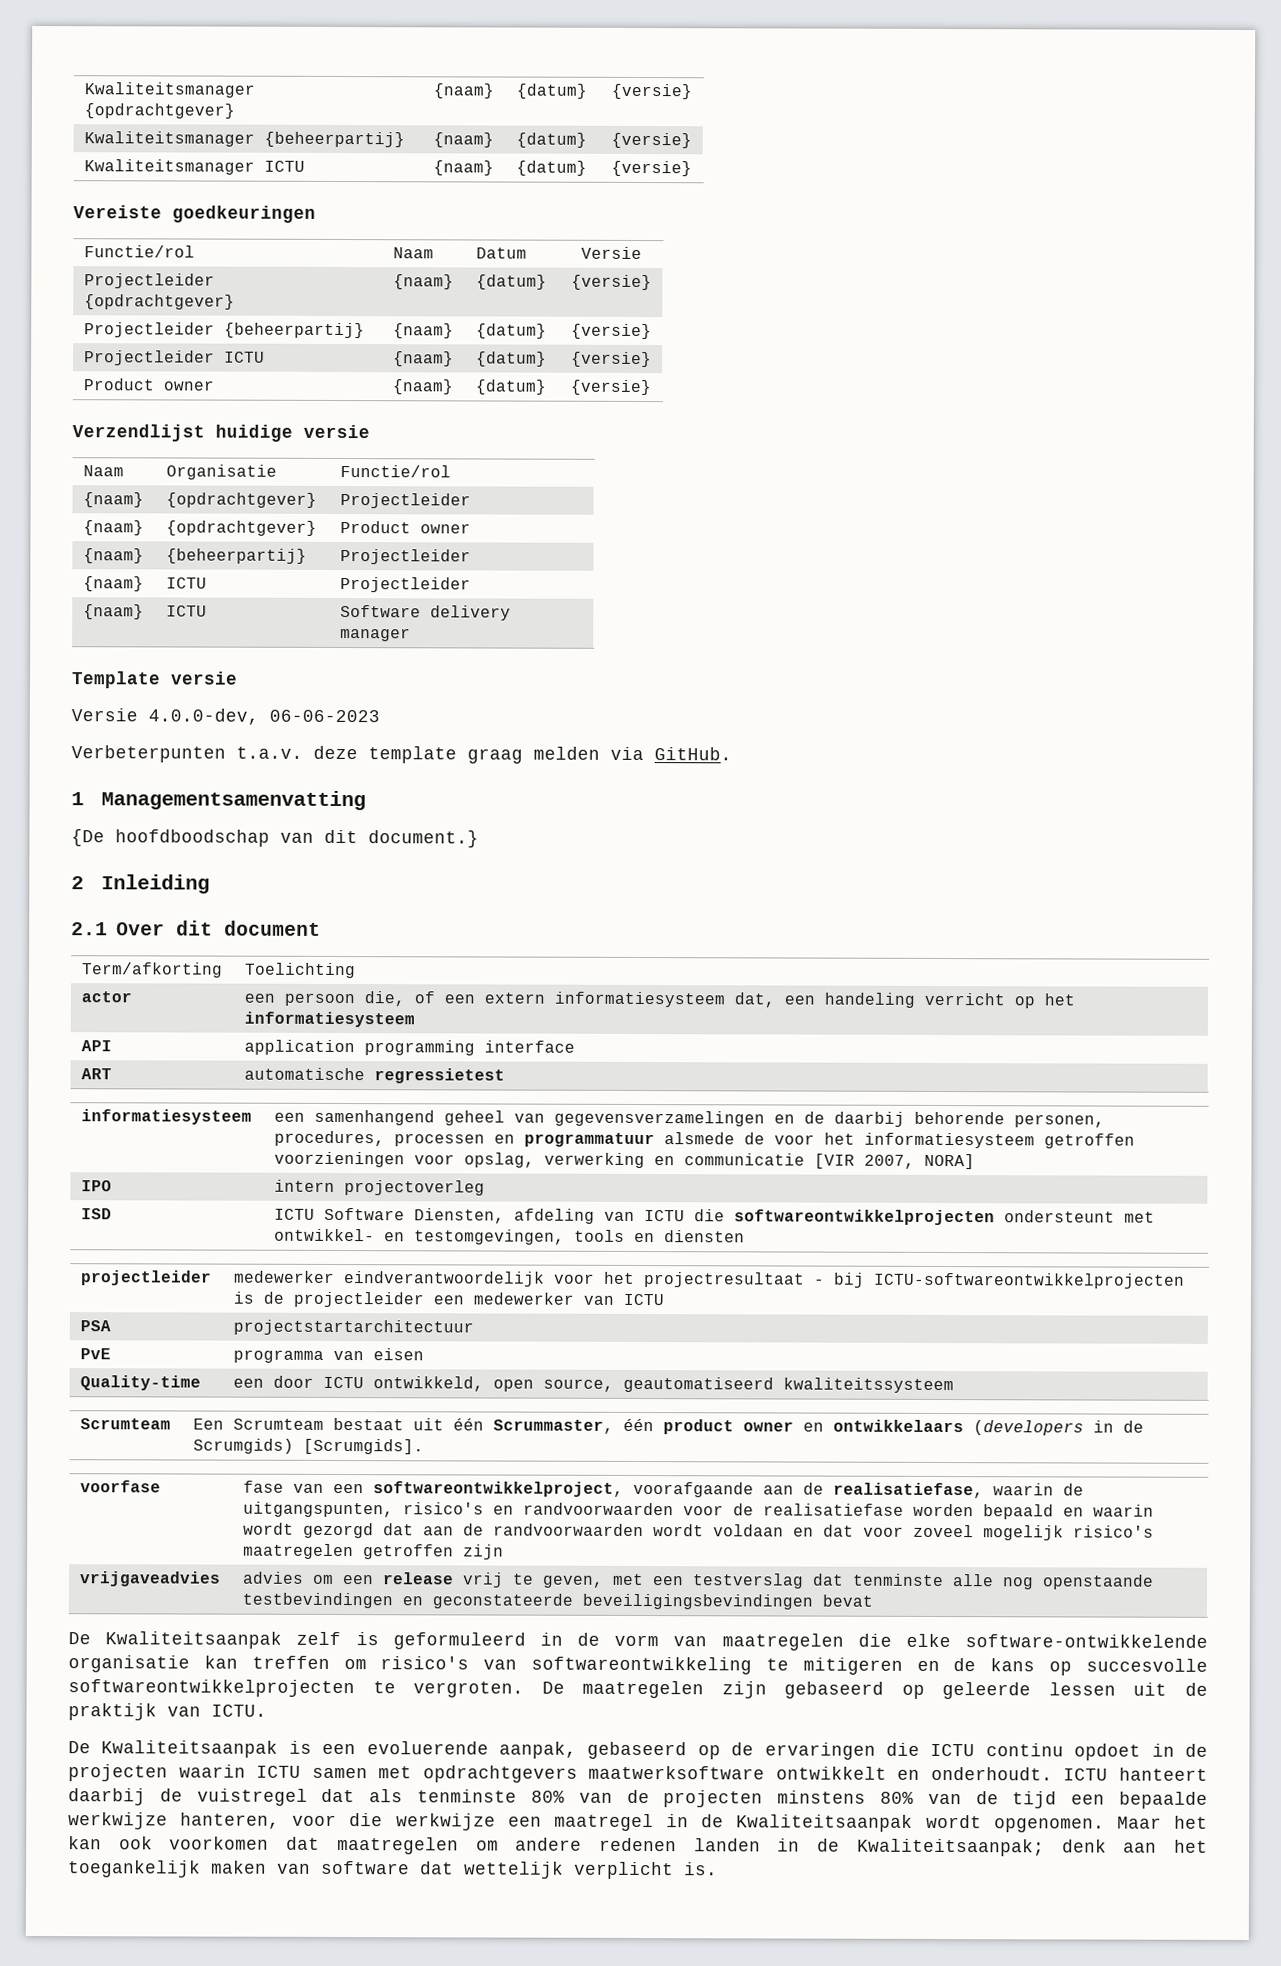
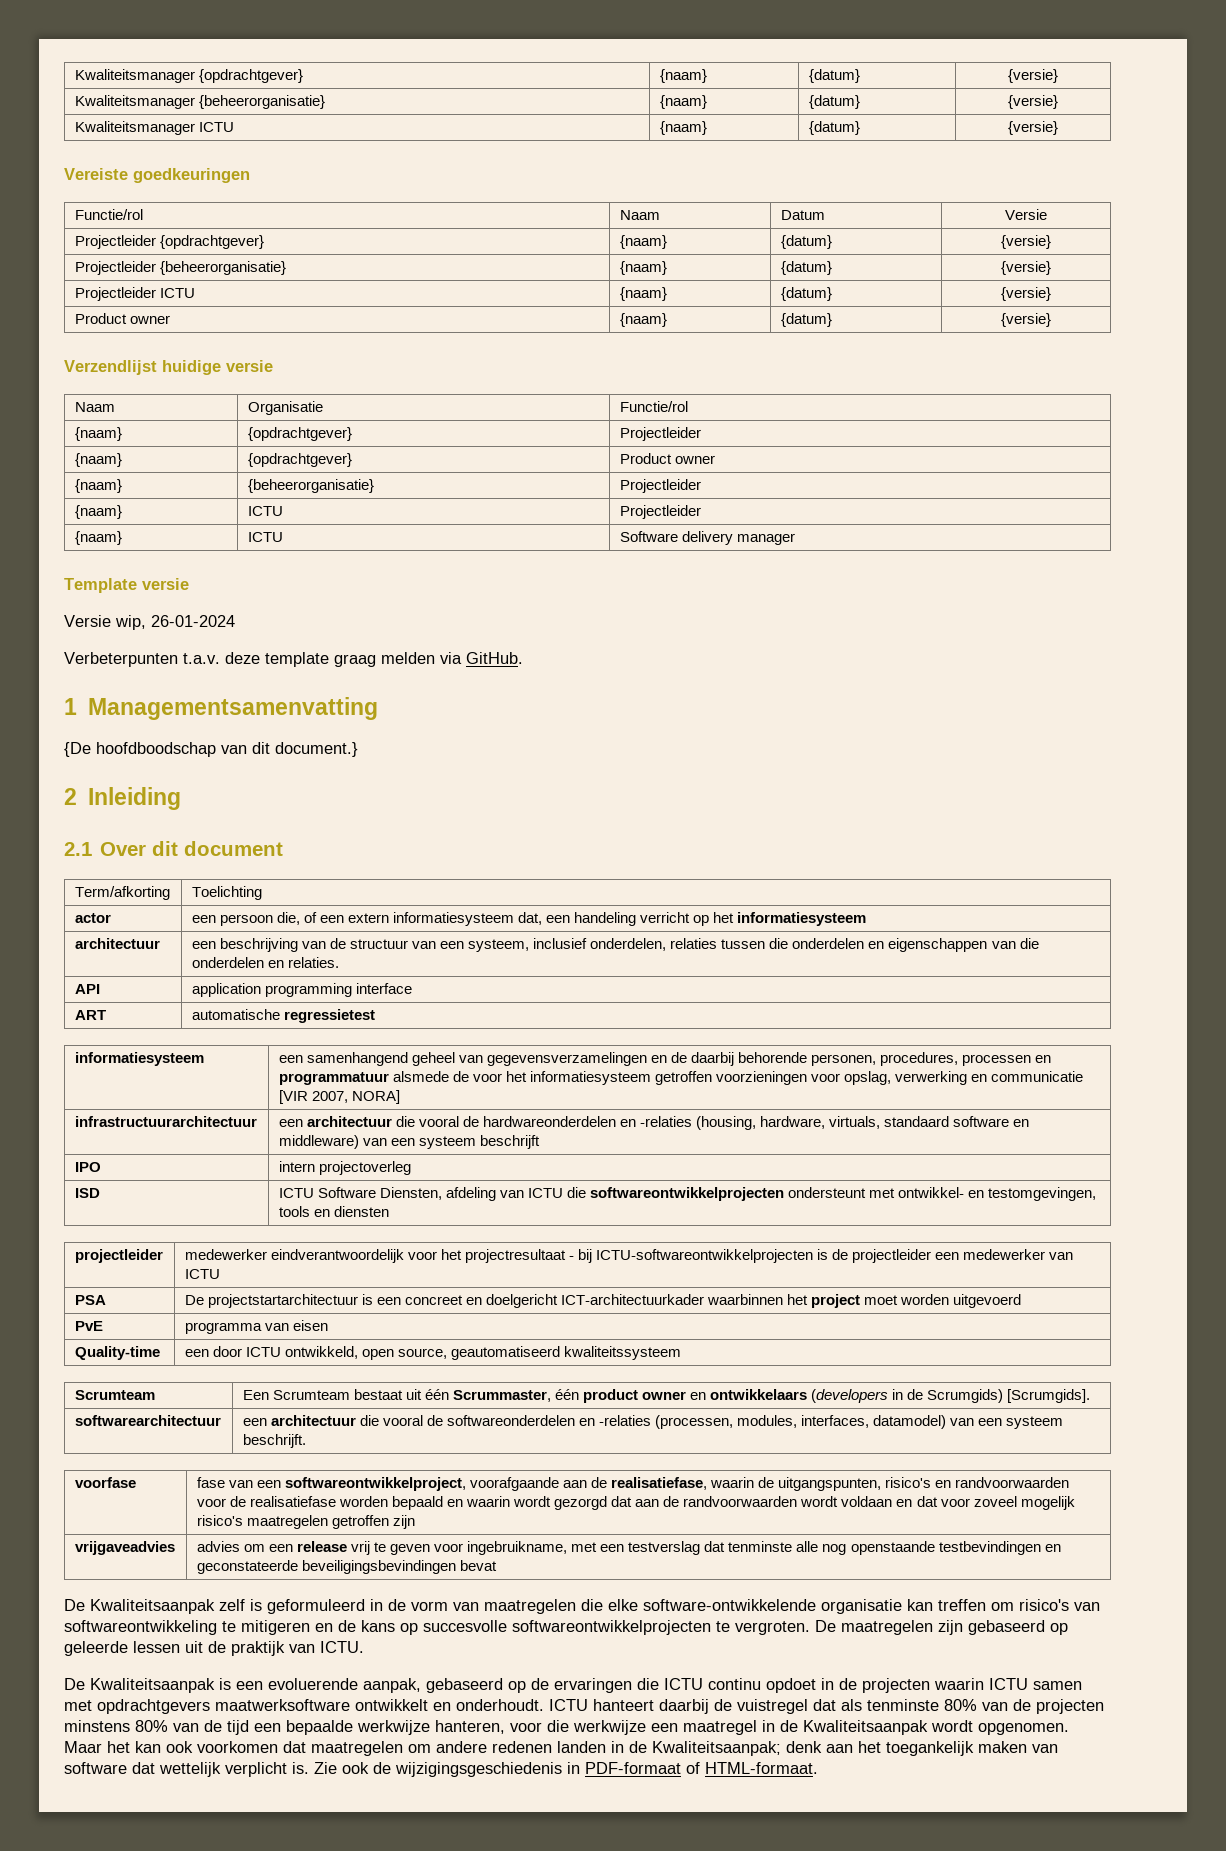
[264,131,406,148] {beheerpartij} -> [198,95,325,109] {beheerorganisatie}
[224,322,366,339] {beheerpartij} -> [159,261,286,275] {beheerorganisatie}
[166,548,308,564] {beheerpartij} -> [247,479,374,493] {beheerorganisatie}
[148,708,380,725] 4.0.0-dev, 06-06-2023 -> [115,615,235,630] wip, 26-01-2024
(416, 1019) none -> [74,938,160,949] [191,938,1039,952] [191,957,339,968] // architectuur | een beschrijving van de structuur van een systeem, inclusief onderdelen, relaties tussen die onderdelen en eigenschappen van die onderdelen en relaties.
(976, 1161) none -> [74,1116,257,1127] [278,1116,1030,1130] [278,1135,540,1149] // infrastructuurarchitectuur | een architectuur die vooral de hardwareonderdelen en -relaties (housing, hardware, virtuals, standaard software en middleware) van een systeem beschrijft
(112, 1326) none -> [184,1295,204,1305] De
(475, 1327) none -> [361,1294,1022,1308] is een concreet en doelgericht ICT-architectuurkader waarbinnen het project moet worden uitgevoerd
(425, 1446) none -> [74,1415,221,1426] [242,1415,1064,1429] [242,1434,306,1448] // softwarearchitectuur | een architectuur die vooral de softwareonderdelen en -relaties (processen, modules, interfaces, datamodel) van een systeem beschrijft.
[542,1575,605,1588] geven, -> [390,1541,568,1555] geven voor ingebruikname,
(718, 1869) none -> [314,1762,818,1777] Zie ook de wijzigingsgeschiedenis in PDF-formaat of HTML-formaat.

